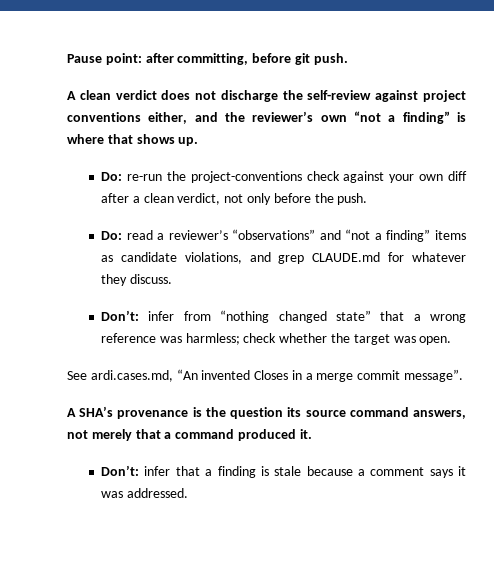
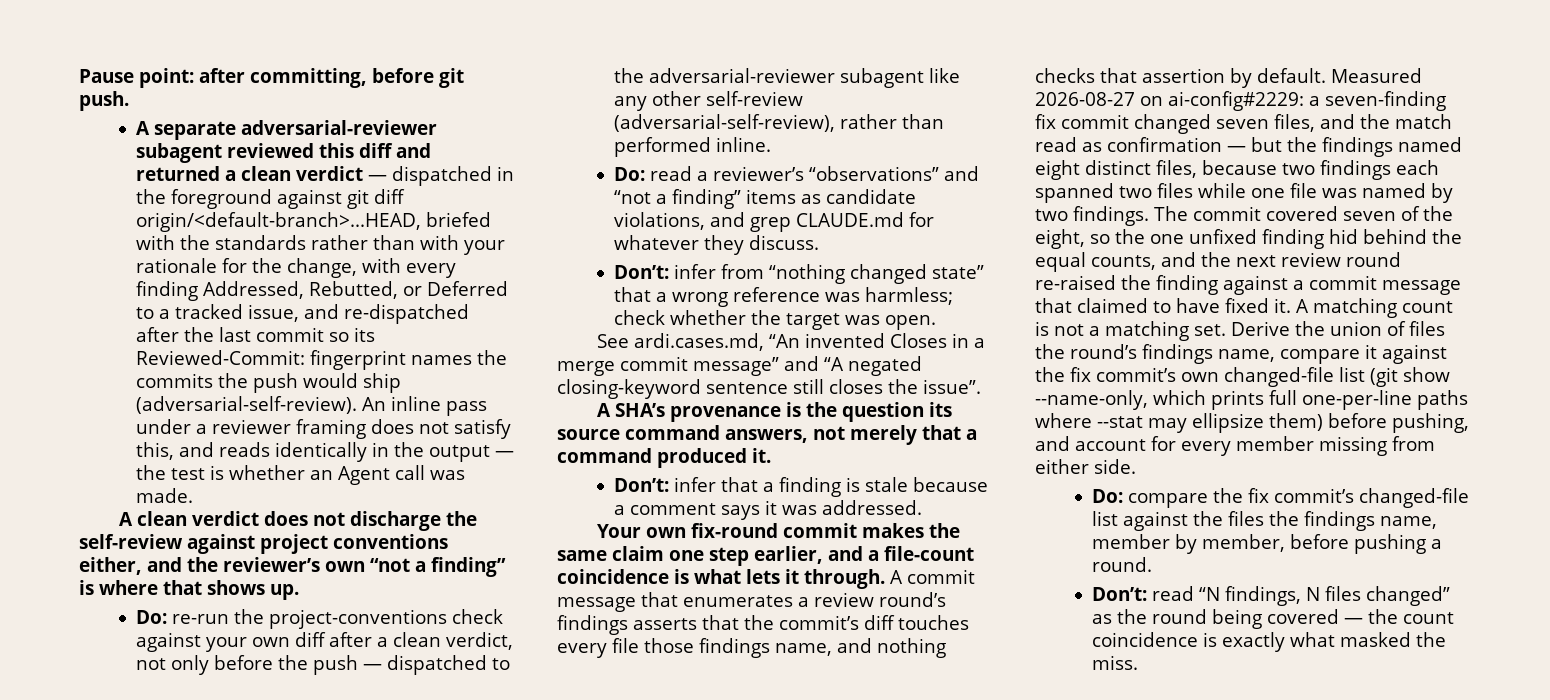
(348, 59) none -> [135,120,437,140] [135,143,431,163] [135,166,514,186] [135,189,405,209] [135,212,491,232] [135,235,505,255] [135,258,456,278] [135,281,508,301] [135,304,469,324] [135,327,375,342] [135,350,507,370] [135,373,401,393] [135,396,487,416] [135,419,511,439] [135,442,514,462] [135,465,465,485] [135,488,193,503] // A separate adversarial-reviewer subagent reviewed this diff and returned a clean verdict — dispatched in the foreground against git diff origin/<default-branch>...HEAD, briefed with the standards rather than with your rationale for the change, with every finding Addressed, Rebutted, or Deferred to a tracked issue, and re-dispatched after the last commit so its Reviewed-Commit: fingerprint names the commits the push would ship (adversarial-self-review). An inline pass under a reviewer framing does not satisfy this, and reads identically in the output — the test is whether an Agent call was made.
[337,193,368,205] push. -> [312,655,510,675] [613,68,960,88] [613,91,803,111] [613,114,944,132] [613,137,771,157] push — dispatched to the adversarial-reviewer subagent like any other self-review (adversarial-self-review), rather than performed inline.
[404,369,464,382] message”. -> [693,356,922,376] [557,379,981,399] message” and “A negated closing-keyword sentence still closes the issue”.
(188, 493) none -> [596,523,961,538] [557,546,974,566] [557,569,975,589] [557,592,946,612] [557,615,969,635] [557,638,946,658] [1035,68,1422,88] [1035,91,1446,111] [1035,114,1452,134] [1035,137,1462,157] [1035,160,1439,180] [1035,183,1453,203] [1035,206,1453,226] [1035,229,1462,249] [1035,252,1401,272] [1035,275,1461,295] [1035,298,1453,318] [1035,321,1445,341] [1035,344,1447,364] [1035,367,1450,387] [1035,390,1468,410] [1035,413,1469,433] [1035,436,1435,456] [1035,459,1136,474] [1091,488,1469,508] [1091,511,1437,531] [1091,534,1442,554] [1091,557,1152,572] [1091,586,1450,606] [1091,609,1454,629] [1091,632,1446,652] [1091,655,1138,670] // Your own fix-round commit makes the same claim one step earlier, and a file-count coincidence is what lets it through. A commit message that enumerates a review round’s findings asserts that the commit’s diff touches every file those findings name, and nothing checks that assertion by default. Measured 2026-08-27 on ai-config#2229: a seven-finding fix commit changed seven files, and the match read as confirmation — but the findings named eight distinct files, because two findings each spanned two files while one file was named by two findings. The commit covered seven of the eight, so the one unfixed finding hid behind the equal counts, and the next review round re-raised the finding against a commit message that claimed to have fixed it. A matching count is not a matching set. Derive the union of files the round’s findings name, compare it against the fix commit’s own changed-file list (git show --name-only, which prints full one-per-line paths where --stat may ellipsize them) before pushing, and account for every member missing from either side. // Do: compare the fix commit’s changed-file list against the files the findings name, member by member, before pushing a round. // Don’t: read “N findings, N files changed” as the round being covered — the count coincidence is exactly what masked the miss.

